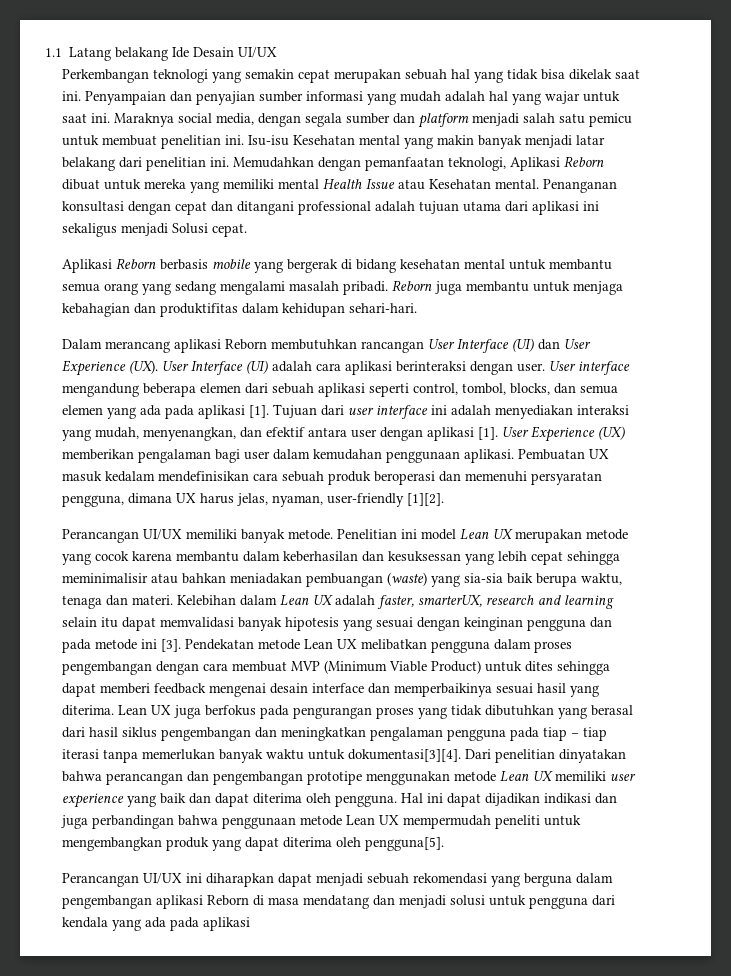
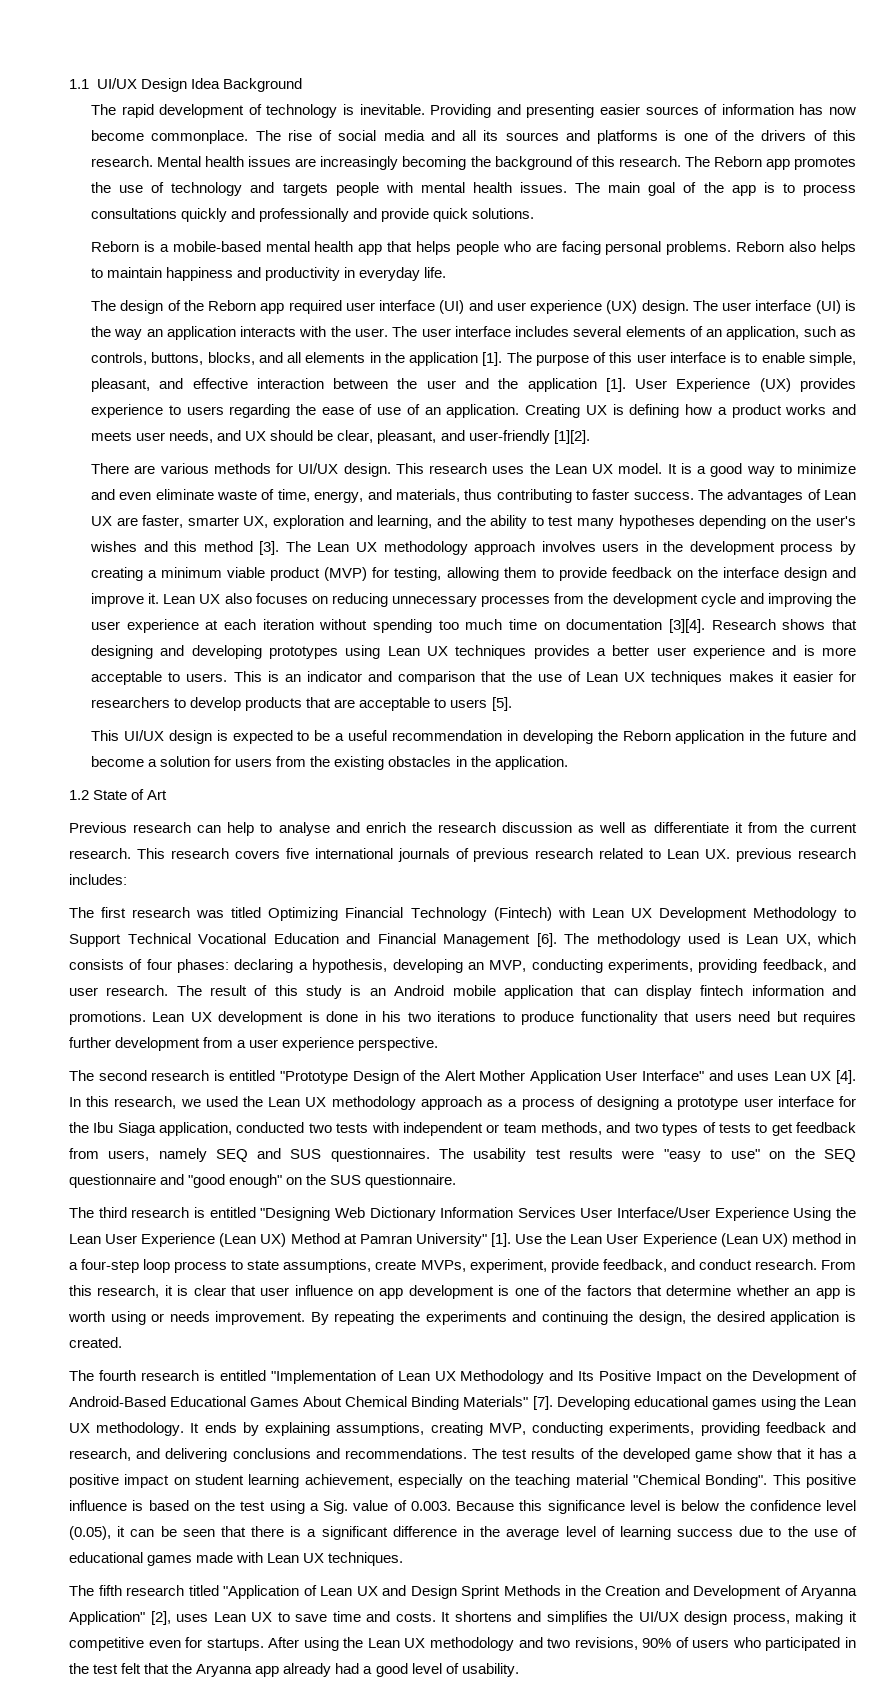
[69,47,278,61] [62,69,641,83] [62,91,621,105] [62,113,633,128] [62,135,606,149] [62,156,605,171] [62,179,618,193] [62,201,600,215] [62,223,248,237] [62,258,613,273] [62,280,624,295] [62,303,418,317] [62,338,592,353] [62,360,631,376] [62,383,619,397] [62,404,630,419] [62,426,626,442] [62,449,610,463] [62,471,603,485] [62,493,445,507] [62,529,629,543] [62,551,621,565] [62,572,623,587] [62,595,615,609] [62,617,613,631] [62,639,573,653] [62,660,611,675] [62,683,600,697] [62,705,634,719] [62,727,608,741] [62,749,627,763] [62,771,637,785] [62,793,618,808] [61,815,582,829] [62,837,445,851] [62,873,614,887] [62,895,616,909] [62,917,251,931] Latang belakang Ide Desain UI/UX // Perkembangan teknologi yang semakin cepat merupakan sebuah hal yang tidak bisa dikelak saat ini. Penyampaian dan penyajian sumber informasi yang mudah adalah hal yang wajar untuk saat ini. Maraknya social media, dengan segala sumber dan platform menjadi salah satu pemicu untuk membuat penelitian ini. Isu-isu Kesehatan mental yang makin banyak menjadi latar belakang dari penelitian ini. Memudahkan dengan pemanfaatan teknologi, Aplikasi Reborn dibuat untuk mereka yang memiliki mental Health Issue atau Kesehatan mental. Penanganan konsultasi dengan cepat dan ditangani professional adalah tujuan utama dari aplikasi ini sekaligus menjadi Solusi cepat. // Aplikasi Reborn berbasis mobile yang bergerak di bidang kesehatan mental untuk membantu semua orang yang sedang mengalami masalah pribadi. Reborn juga membantu untuk menjaga kebahagian dan produktifitas dalam kehidupan sehari-hari. // Dalam merancang aplikasi Reborn membutuhkan rancangan User Interface (UI) dan User Experience (UX). User Interface (UI) adalah cara aplikasi berinteraksi dengan user. User interface mengandung beberapa elemen dari sebuah aplikasi seperti control, tombol, blocks, dan semua elemen yang ada pada aplikasi [1]. Tujuan dari user interface ini adalah menyediakan interaksi yang mudah, menyenangkan, dan efektif antara user dengan aplikasi [1]. User Experience (UX) memberikan pengalaman bagi user dalam kemudahan penggunaan aplikasi. Pembuatan UX masuk kedalam mendefinisikan cara sebuah produk beroperasi dan memenuhi persyaratan pengguna, dimana UX harus jelas, nyaman, user-friendly [1][2]. // Perancangan UI/UX memiliki banyak metode. Penelitian ini model Lean UX merupakan metode yang cocok karena membantu dalam keberhasilan dan kesuksessan yang lebih cepat sehingga meminimalisir atau bahkan meniadakan pembuangan (waste) yang sia-sia baik berupa waktu, tenaga dan materi. Kelebihan dalam Lean UX adalah faster, smarterUX, research and learning selain itu dapat memvalidasi banyak hipotesis yang sesuai dengan keinginan pengguna dan pada metode ini [3]. Pendekatan metode Lean UX melibatkan pengguna dalam proses pengembangan dengan cara membuat MVP (Minimum Viable Product) untuk dites sehingga dapat memberi feedback mengenai desain interface dan memperbaikinya sesuai hasil yang diterima. Lean UX juga berfokus pada pengurangan proses yang tidak dibutuhkan yang berasal dari hasil siklus pengembangan dan meningkatkan pengalaman pengguna pada tiap – tiap iterasi tanpa memerlukan banyak waktu untuk dokumentasi[3][4]. Dari penelitian dinyatakan bahwa perancangan dan pengembangan prototipe menggunakan metode Lean UX memiliki user experience yang baik dan dapat diterima oleh pengguna. Hal ini dapat dijadikan indikasi dan juga perbandingan bahwa penggunaan metode Lean UX mempermudah peneliti untuk mengembangkan produk yang dapat diterima oleh pengguna[5]. // Perancangan UI/UX ini diharapkan dapat menjadi sebuah rekomendasi yang berguna dalam pengembangan aplikasi Reborn di masa mendatang dan menjadi solusi untuk pengguna dari kendala yang ada pada aplikasi -> [96,78,302,92] [91,104,856,118] [91,130,856,144] [91,156,856,170] [91,182,856,196] [91,208,535,222] [91,241,857,255] [91,267,447,281] [91,300,856,314] [91,326,856,340] [91,352,856,366] [91,378,857,392] [91,404,856,418] [91,430,590,444] [91,463,856,477] [91,489,856,503] [91,515,856,529] [90,541,856,555] [91,567,856,581] [91,593,856,607] [91,619,858,633] [91,645,856,659] [91,671,857,685] [91,697,512,711] [91,730,857,744] [91,756,568,770] [69,789,168,800] [69,822,857,836] [69,848,856,862] [69,874,127,885] [69,907,856,921] [69,933,856,947] [69,959,857,973] [69,985,857,999] [69,1011,857,1025] [69,1037,439,1051] [69,1070,856,1084] [69,1096,857,1110] [69,1122,856,1136] [69,1148,856,1162] [69,1174,457,1188] [69,1207,856,1221] [69,1233,856,1247] [69,1259,857,1273] [69,1285,857,1299] [68,1311,856,1325] [69,1337,122,1348] [69,1370,858,1384] [69,1396,857,1410] [69,1422,857,1436] [69,1448,857,1462] [69,1474,857,1488] [69,1500,856,1514] [69,1526,857,1540] [69,1552,404,1566] [69,1585,857,1599] [69,1611,857,1625] [69,1637,856,1651] [69,1663,519,1677] UI/UX Design Idea Background // The rapid development of technology is inevitable. Providing and presenting easier sources of information has now become commonplace. The rise of social media and all its sources and platforms is one of the drivers of this research. Mental health issues are increasingly becoming the background of this research. The Reborn app promotes the use of technology and targets people with mental health issues. The main goal of the app is to process consultations quickly and professionally and provide quick solutions. // Reborn is a mobile-based mental health app that helps people who are facing personal problems. Reborn also helps to maintain happiness and productivity in everyday life. // The design of the Reborn app required user interface (UI) and user experience (UX) design. The user interface (UI) is the way an application interacts with the user. The user interface includes several elements of an application, such as controls, buttons, blocks, and all elements in the application [1]. The purpose of this user interface is to enable simple, pleasant, and effective interaction between the user and the application [1]. User Experience (UX) provides experience to users regarding the ease of use of an application. Creating UX is defining how a product works and meets user needs, and UX should be clear, pleasant, and user-friendly [1][2]. // There are various methods for UI/UX design. This research uses the Lean UX model. It is a good way to minimize and even eliminate waste of time, energy, and materials, thus contributing to faster success. The advantages of Lean UX are faster, smarter UX, exploration and learning, and the ability to test many hypotheses depending on the user's wishes and this method [3]. The Lean UX methodology approach involves users in the development process by creating a minimum viable product (MVP) for testing, allowing them to provide feedback on the interface design and improve it. Lean UX also focuses on reducing unnecessary processes from the development cycle and improving the user experience at each iteration without spending too much time on documentation [3][4]. Research shows that designing and developing prototypes using Lean UX techniques provides a better user experience and is more acceptable to users. This is an indicator and comparison that the use of Lean UX techniques makes it easier for researchers to develop products that are acceptable to users [5]. // This UI/UX design is expected to be a useful recommendation in developing the Reborn application in the future and become a solution for users from the existing obstacles in the application. // 1.2 State of Art // Previous research can help to analyse and enrich the research discussion as well as differentiate it from the current research. This research covers five international journals of previous research related to Lean UX. previous research includes: // The first research was titled Optimizing Financial Technology (Fintech) with Lean UX Development Methodology to Support Technical Vocational Education and Financial Management [6]. The methodology used is Lean UX, which consists of four phases: declaring a hypothesis, developing an MVP, conducting experiments, providing feedback, and user research. The result of this study is an Android mobile application that can display fintech information and promotions. Lean UX development is done in his two iterations to produce functionality that users need but requires further development from a user experience perspective. // The second research is entitled "Prototype Design of the Alert Mother Application User Interface" and uses Lean UX [4]. In this research, we used the Lean UX methodology approach as a process of designing a prototype user interface for the Ibu Siaga application, conducted two tests with independent or team methods, and two types of tests to get feedback from users, namely SEQ and SUS questionnaires. The usability test results were "easy to use" on the SEQ questionnaire and "good enough" on the SUS questionnaire. // The third research is entitled "Designing Web Dictionary Information Services User Interface/User Experience Using the Lean User Experience (Lean UX) Method at Pamran University" [1]. Use the Lean User Experience (Lean UX) method in a four-step loop process to state assumptions, create MVPs, experiment, provide feedback, and conduct research. From this research, it is clear that user influence on app development is one of the factors that determine whether an app is worth using or needs improvement. By repeating the experiments and continuing the design, the desired application is created. // The fourth research is entitled "Implementation of Lean UX Methodology and Its Positive Impact on the Development of Android-Based Educational Games About Chemical Binding Materials" [7]. Developing educational games using the Lean UX methodology. It ends by explaining assumptions, creating MVP, conducting experiments, providing feedback and research, and delivering conclusions and recommendations. The test results of the developed game show that it has a positive impact on student learning achievement, especially on the teaching material "Chemical Bonding". This positive influence is based on the test using a Sig. value of 0.003. Because this significance level is below the confidence level (0.05), it can be seen that there is a significant difference in the average level of learning success due to the use of educational games made with Lean UX techniques. // The fifth research titled "Application of Lean UX and Design Sprint Methods in the Creation and Development of Aryanna Application" [2], uses Lean UX to save time and costs. It shortens and simplifies the UI/UX design process, making it competitive even for startups. After using the Lean UX methodology and two revisions, 90% of users who participated in the test felt that the Aryanna app already had a good level of usability.

